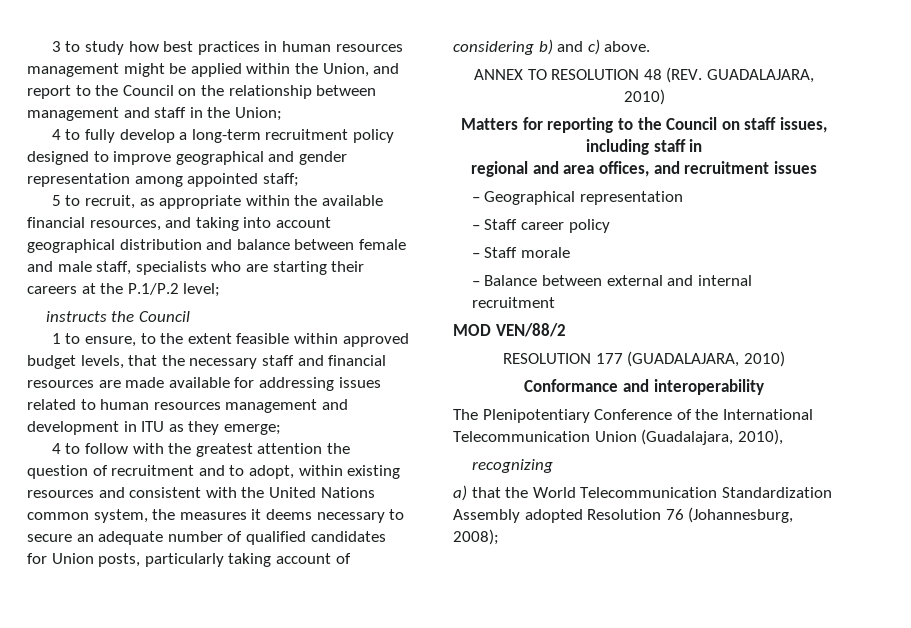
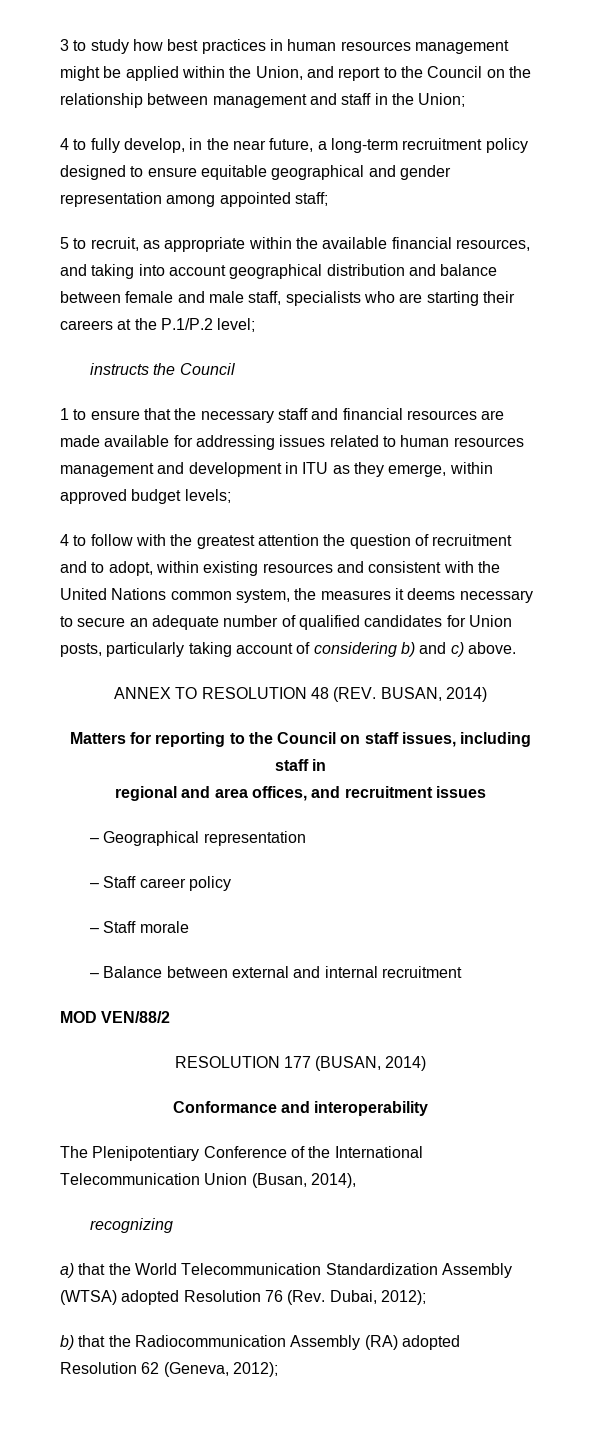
[119,129,175,143] develop -> [123,138,314,153] develop, in the near future,
[113,151,172,165] improve -> [147,165,267,180] ensure equitable
[85,333,409,347] [27,355,124,369] ensure, to the extent feasible within approved budget levels, -> [90,410,140,420] ensure
[223,424,281,435] emerge; -> [388,462,493,477] [60,489,231,504] emerge, within approved budget levels;
[706,69,814,83] [623,89,665,105] GUADALAJARA, 2010) -> [380,687,487,702] BUSAN, 2014)
[627,351,785,367] (GUADALAJARA, 2010) -> [315,1056,427,1071] (BUSAN, 2014)
[641,429,783,445] (Guadalajara, 2010), -> [251,1173,356,1188] (Busan, 2014),
(520, 516) none -> [60,1290,117,1305] (WTSA)
[688,507,794,523] [453,529,499,545] (Johannesburg, 2008); -> [287,1290,426,1305] [60,1335,460,1350] [60,1362,278,1377] (Rev. Dubai, 2012); // b) that the Radiocommunication Assembly (RA) adopted Resolution 62 (Geneva, 2012);

